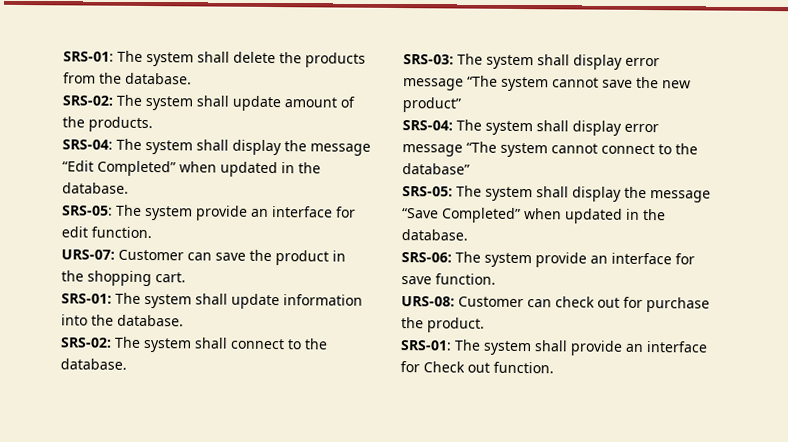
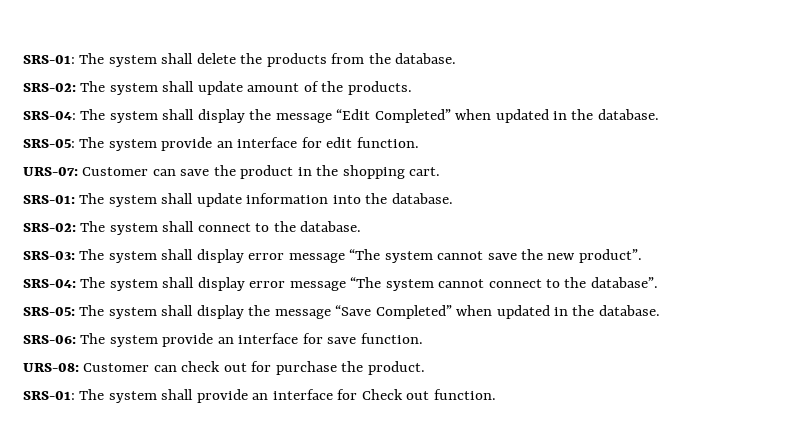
[402,97,461,113] product” -> [578,249,642,263] product”.
[402,163,470,175] database” -> [590,277,658,288] database”.

